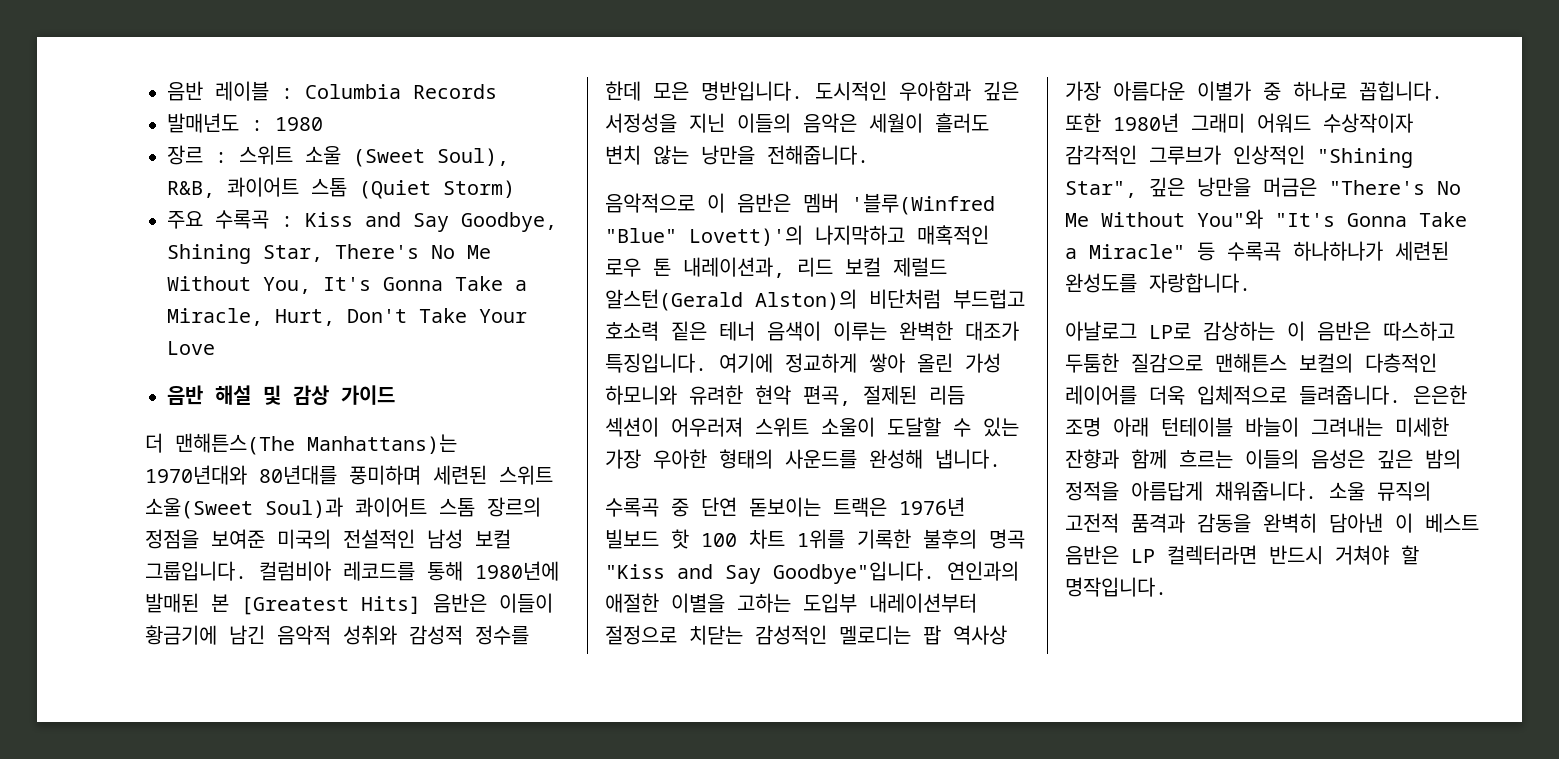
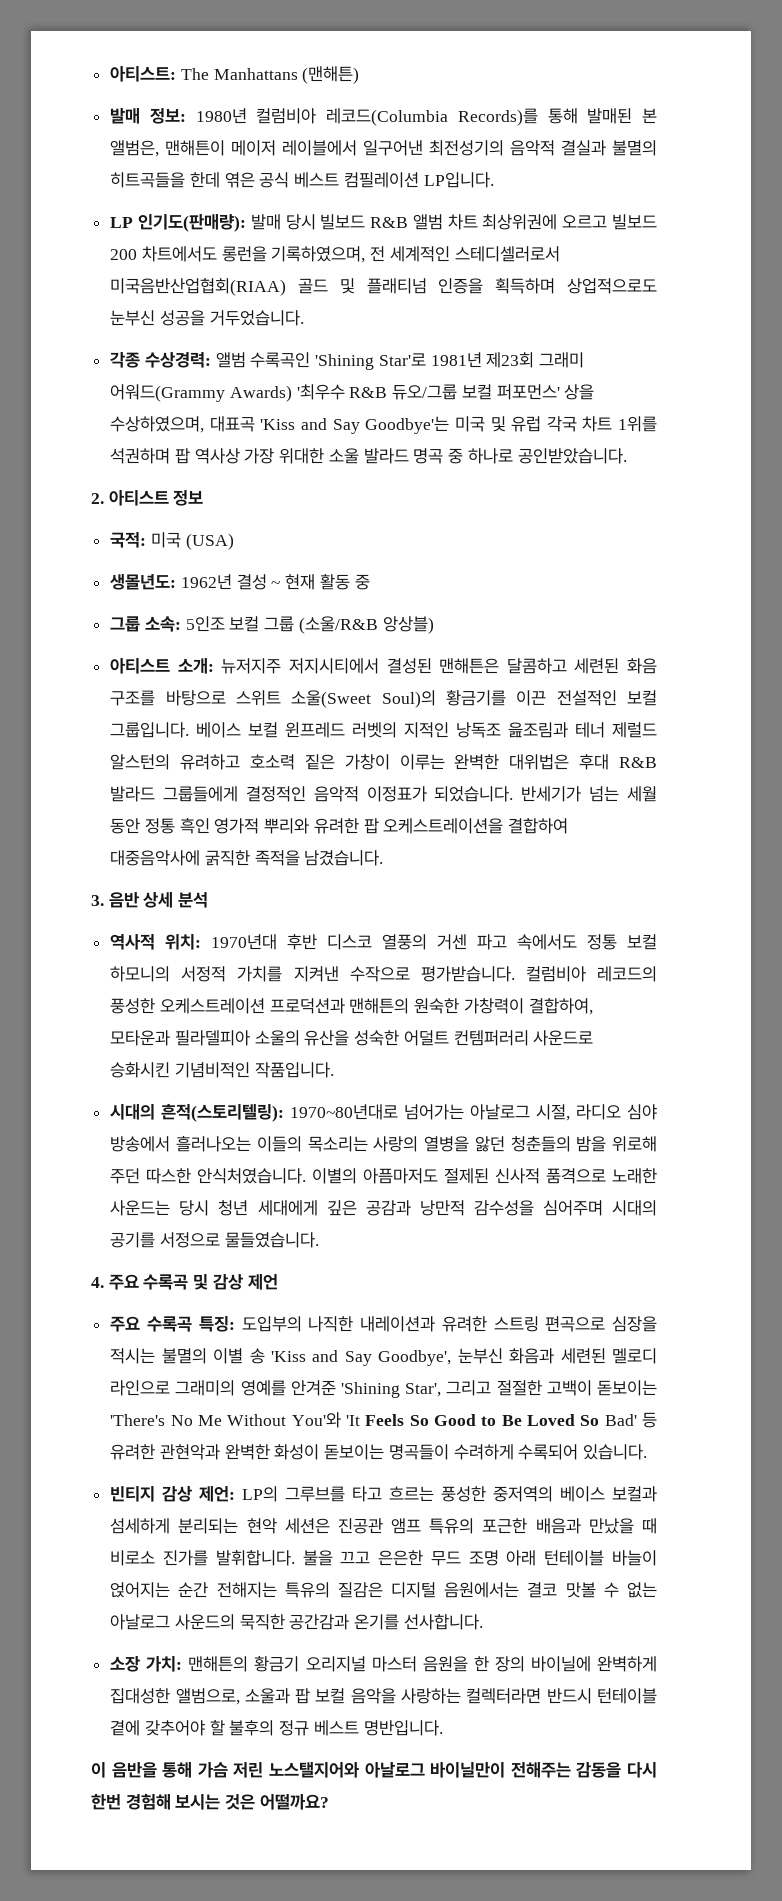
[167,81,497,101] [167,113,323,133] [167,145,509,167] [167,177,515,199] [167,210,557,232] [167,244,491,264] [167,276,527,294] [167,308,527,326] [167,341,215,355] [167,385,395,405] [145,433,457,455] [145,465,553,485] [145,497,541,519] [145,529,511,549] [145,561,559,581] [145,593,553,615] [145,625,529,645] [605,81,1019,101] [605,113,989,133] [605,145,869,165] [605,193,995,215] [605,225,989,246] [605,257,947,278] [605,289,1025,311] [605,321,1019,341] [605,353,1001,373] [605,385,965,406] [605,417,1019,437] [605,449,1001,469] [605,497,965,517] [605,529,1025,549] [605,561,1019,584] [605,593,977,613] [605,625,1007,645] [1065,81,1443,101] [1065,113,1413,133] [1065,145,1413,168] [1065,177,1461,198] [1065,209,1467,229] [1065,241,1449,261] [1065,273,1251,293] [1065,321,1455,341] [1065,353,1437,373] [1065,385,1467,405] [1065,417,1449,437] [1065,449,1461,469] [1065,481,1431,501] [1065,513,1479,533] [1065,545,1419,565] [1065,577,1167,597] 음반 레이블 : Columbia Records // 발매년도 : 1980 // 장르 : 스위트 소울 (Sweet Soul), R&B, 콰이어트 스톰 (Quiet Storm) // 주요 수록곡 : Kiss and Say Goodbye, Shining Star, There's No Me Without You, It's Gonna Take a Miracle, Hurt, Don't Take Your Love // 음반 해설 및 감상 가이드 // 더 맨해튼스(The Manhattans)는 1970년대와 80년대를 풍미하며 세련된 스위트 소울(Sweet Soul)과 콰이어트 스톰 장르의 정점을 보여준 미국의 전설적인 남성 보컬 그룹입니다. 컬럼비아 레코드를 통해 1980년에 발매된 본 [Greatest Hits] 음반은 이들이 황금기에 남긴 음악적 성취와 감성적 정수를 한데 모은 명반입니다. 도시적인 우아함과 깊은 서정성을 지닌 이들의 음악은 세월이 흘러도 변치 않는 낭만을 전해줍니다. // 음악적으로 이 음반은 멤버 '블루(Winfred "Blue" Lovett)'의 나지막하고 매혹적인 로우 톤 내레이션과, 리드 보컬 제럴드 알스턴(Gerald Alston)의 비단처럼 부드럽고 호소력 짙은 테너 음색이 이루는 완벽한 대조가 특징입니다. 여기에 정교하게 쌓아 올린 가성 하모니와 유려한 현악 편곡, 절제된 리듬 섹션이 어우러져 스위트 소울이 도달할 수 있는 가장 우아한 형태의 사운드를 완성해 냅니다. // 수록곡 중 단연 돋보이는 트랙은 1976년 빌보드 핫 100 차트 1위를 기록한 불후의 명곡 "Kiss and Say Goodbye"입니다. 연인과의 애절한 이별을 고하는 도입부 내레이션부터 절정으로 치닫는 감성적인 멜로디는 팝 역사상 가장 아름다운 이별가 중 하나로 꼽힙니다. 또한 1980년 그래미 어워드 수상작이자 감각적인 그루브가 인상적인 "Shining Star", 깊은 낭만을 머금은 "There's No Me Without You"와 "It's Gonna Take a Miracle" 등 수록곡 하나하나가 세련된 완성도를 자랑합니다. // 아날로그 LP로 감상하는 이 음반은 따스하고 두툼한 질감으로 맨해튼스 보컬의 다층적인 레이어를 더욱 입체적으로 들려줍니다. 은은한 조명 아래 턴테이블 바늘이 그려내는 미세한 잔향과 함께 흐르는 이들의 음성은 깊은 밤의 정적을 아름답게 채워줍니다. 소울 뮤직의 고전적 품격과 감동을 완벽히 담아낸 이 베스트 음반은 LP 컬렉터라면 반드시 거쳐야 할 명작입니다. -> [110,66,360,84] [110,108,657,126] [110,140,657,157] [110,172,494,188] [110,214,657,232] [110,246,560,263] [110,278,658,296] [110,310,304,326] [110,352,585,370] [110,384,595,402] [110,416,658,434] [110,448,627,464] [91,490,204,506] [110,532,234,550] [110,574,370,590] [110,616,434,634] [110,658,657,674] [110,690,657,708] [110,722,657,738] [110,754,657,770] [110,786,657,802] [110,817,569,834] [110,850,384,866] [91,892,209,908] [110,934,658,950] [110,966,657,982] [110,998,593,1015] [110,1030,594,1046] [110,1062,334,1078] [110,1103,658,1122] [110,1135,657,1152] [110,1168,657,1184] [110,1200,657,1216] [110,1232,319,1248] [91,1274,278,1290] [110,1316,657,1332] [110,1348,657,1366] [110,1380,658,1398] [110,1412,657,1428] [110,1444,648,1460] [110,1486,658,1502] [110,1518,657,1534] [110,1550,657,1566] [110,1582,657,1598] [110,1614,483,1630] [110,1656,657,1672] [110,1688,657,1705] [110,1720,443,1736] [91,1762,658,1778] [91,1793,329,1810] 아티스트: The Manhattans (맨해튼) // 발매 정보: 1980년 컬럼비아 레코드(Columbia Records)를 통해 발매된 본 앨범은, 맨해튼이 메이저 레이블에서 일구어낸 최전성기의 음악적 결실과 불멸의 히트곡들을 한데 엮은 공식 베스트 컴필레이션 LP입니다. // LP 인기도(판매량): 발매 당시 빌보드 R&B 앨범 차트 최상위권에 오르고 빌보드 200 차트에서도 롱런을 기록하였으며, 전 세계적인 스테디셀러로서 미국음반산업협회(RIAA) 골드 및 플래티넘 인증을 획득하며 상업적으로도 눈부신 성공을 거두었습니다. // 각종 수상경력: 앨범 수록곡인 'Shining Star'로 1981년 제23회 그래미 어워드(Grammy Awards) '최우수 R&B 듀오/그룹 보컬 퍼포먼스' 상을 수상하였으며, 대표곡 'Kiss and Say Goodbye'는 미국 및 유럽 각국 차트 1위를 석권하며 팝 역사상 가장 위대한 소울 발라드 명곡 중 하나로 공인받았습니다. // 2. 아티스트 정보 // 국적: 미국 (USA) // 생몰년도: 1962년 결성 ~ 현재 활동 중 // 그룹 소속: 5인조 보컬 그룹 (소울/R&B 앙상블) // 아티스트 소개: 뉴저지주 저지시티에서 결성된 맨해튼은 달콤하고 세련된 화음 구조를 바탕으로 스위트 소울(Sweet Soul)의 황금기를 이끈 전설적인 보컬 그룹입니다. 베이스 보컬 윈프레드 러벳의 지적인 낭독조 읊조림과 테너 제럴드 알스턴의 유려하고 호소력 짙은 가창이 이루는 완벽한 대위법은 후대 R&B 발라드 그룹들에게 결정적인 음악적 이정표가 되었습니다. 반세기가 넘는 세월 동안 정통 흑인 영가적 뿌리와 유려한 팝 오케스트레이션을 결합하여 대중음악사에 굵직한 족적을 남겼습니다. // 3. 음반 상세 분석 // 역사적 위치: 1970년대 후반 디스코 열풍의 거센 파고 속에서도 정통 보컬 하모니의 서정적 가치를 지켜낸 수작으로 평가받습니다. 컬럼비아 레코드의 풍성한 오케스트레이션 프로덕션과 맨해튼의 원숙한 가창력이 결합하여, 모타운과 필라델피아 소울의 유산을 성숙한 어덜트 컨템퍼러리 사운드로 승화시킨 기념비적인 작품입니다. // 시대의 흔적(스토리텔링): 1970~80년대로 넘어가는 아날로그 시절, 라디오 심야 방송에서 흘러나오는 이들의 목소리는 사랑의 열병을 앓던 청춘들의 밤을 위로해 주던 따스한 안식처였습니다. 이별의 아픔마저도 절제된 신사적 품격으로 노래한 사운드는 당시 청년 세대에게 깊은 공감과 낭만적 감수성을 심어주며 시대의 공기를 서정으로 물들였습니다. // 4. 주요 수록곡 및 감상 제언 // 주요 수록곡 특징: 도입부의 나직한 내레이션과 유려한 스트링 편곡으로 심장을 적시는 불멸의 이별 송 'Kiss and Say Goodbye', 눈부신 화음과 세련된 멜로디 라인으로 그래미의 영예를 안겨준 'Shining Star', 그리고 절절한 고백이 돋보이는 'There's No Me Without You'와 'It Feels So Good to Be Loved So Bad' 등 유려한 관현악과 완벽한 화성이 돋보이는 명곡들이 수려하게 수록되어 있습니다. // 빈티지 감상 제언: LP의 그루브를 타고 흐르는 풍성한 중저역의 베이스 보컬과 섬세하게 분리되는 현악 세션은 진공관 앰프 특유의 포근한 배음과 만났을 때 비로소 진가를 발휘합니다. 불을 끄고 은은한 무드 조명 아래 턴테이블 바늘이 얹어지는 순간 전해지는 특유의 질감은 디지털 음원에서는 결코 맛볼 수 없는 아날로그 사운드의 묵직한 공간감과 온기를 선사합니다. // 소장 가치: 맨해튼의 황금기 오리지널 마스터 음원을 한 장의 바이닐에 완벽하게 집대성한 앨범으로, 소울과 팝 보컬 음악을 사랑하는 컬렉터라면 반드시 턴테이블 곁에 갖추어야 할 불후의 정규 베스트 명반입니다. // 이 음반을 통해 가슴 저린 노스탤지어와 아날로그 바이닐만이 전해주는 감동을 다시 한번 경험해 보시는 것은 어떨까요?

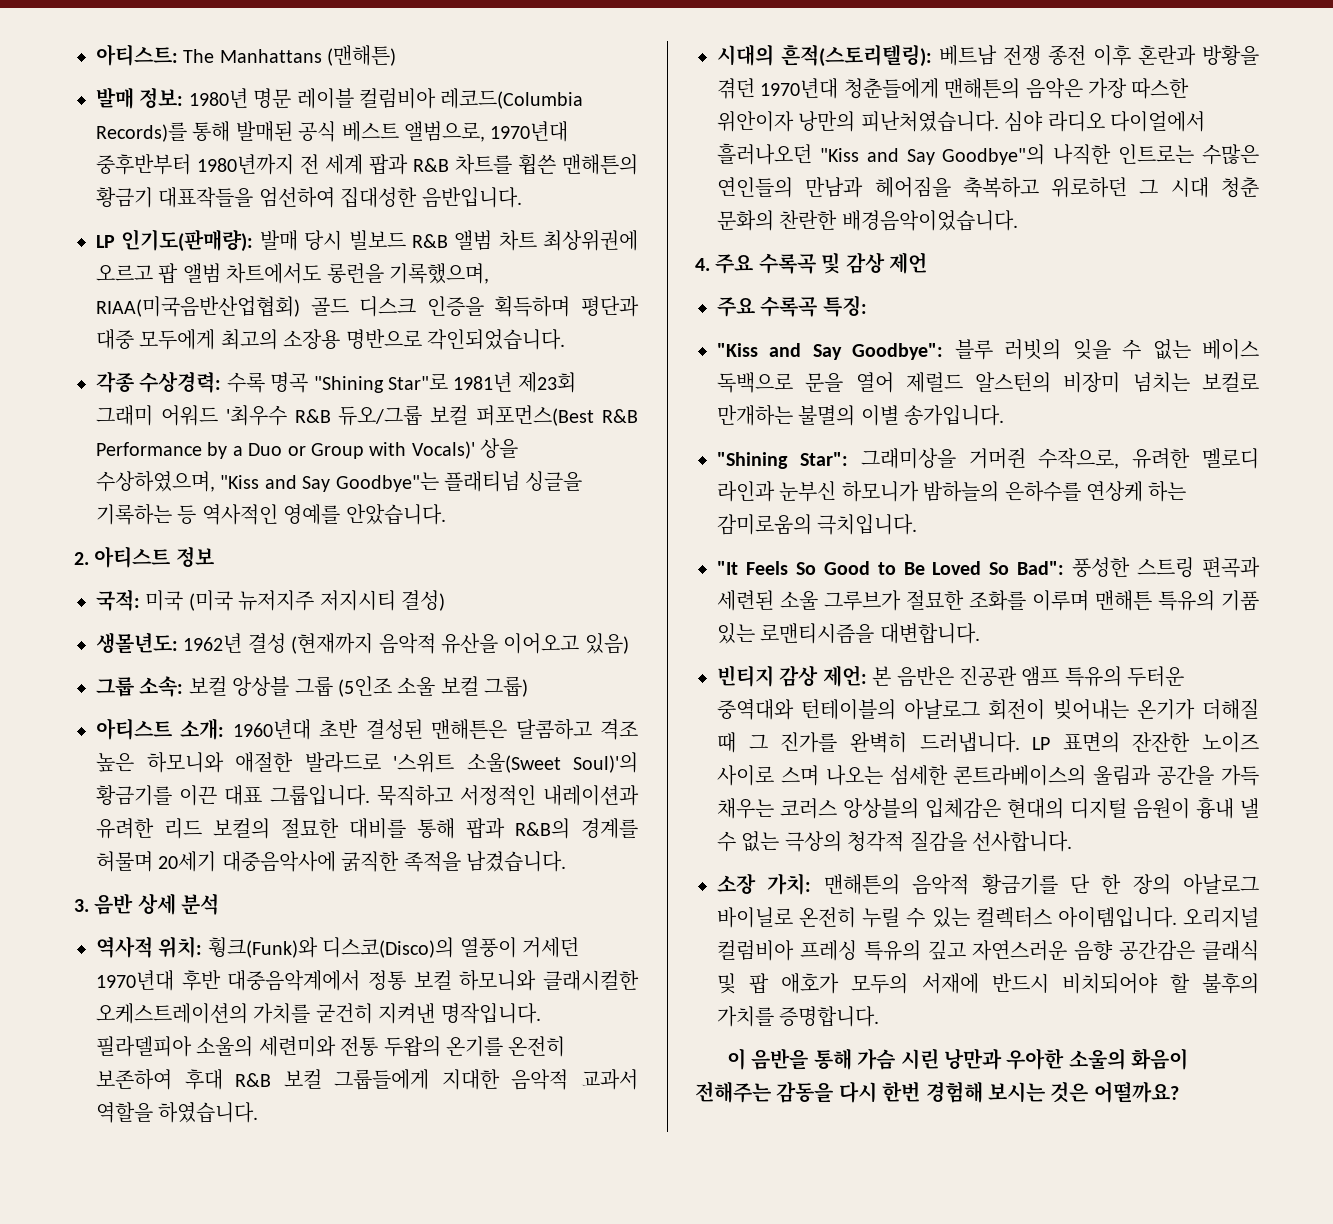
(247, 116) none -> [253,88,354,109] 명문 레이블
[642,108,657,124] [110,140,657,157] [110,172,494,188] 본 앨범은, 맨해튼이 메이저 레이블에서 일구어낸 최전성기의 음악적 결실과 불멸의 히트곡들을 한데 엮은 공식 베스트 컴필레이션 LP입니다. -> [298,121,569,142] [96,153,638,175] [96,187,522,208] 공식 베스트 앨범으로, 1970년대 중후반부터 1980년까지 전 세계 팝과 R&B 차트를 휩쓴 맨해튼의 황금기 대표작들을 엄선하여 집대성한 음반입니다.
[611,214,657,230] [110,246,560,263] [110,278,658,296] [110,310,304,326] [110,352,426,370] 빌보드 200 차트에서도 롱런을 기록하였으며, 전 세계적인 스테디셀러로서 미국음반산업협회(RIAA) 골드 및 플래티넘 인증을 획득하며 상업적으로도 눈부신 성공을 거두었습니다. // 각종 수상경력: 앨범 수록곡인 'Shining Star'로 -> [158,263,489,284] [96,296,640,317] [96,329,565,350] [96,371,448,393] 팝 앨범 차트에서도 롱런을 기록했으며, RIAA(미국음반산업협회) 골드 디스크 인증을 획득하며 평단과 대중 모두에게 최고의 소장용 명반으로 각인되었습니다. // 각종 수상경력: 수록 명곡 "Shining Star"로
[110,384,292,402] 어워드(Grammy Awards) -> [160,405,218,426] 어워드
[496,384,595,400] [110,416,658,434] [110,448,627,464] 퍼포먼스' 상을 수상하였으며, 대표곡 'Kiss and Say Goodbye'는 미국 및 유럽 각국 차트 1위를 석권하며 팝 역사상 가장 위대한 소울 발라드 명곡 중 하나로 공인받았습니다. -> [476,405,639,426] [96,438,519,459] [96,471,583,492] [96,504,446,525] 퍼포먼스(Best R&B Performance by a Duo or Group with Vocals)' 상을 수상하였으며, "Kiss and Say Goodbye"는 플래티넘 싱글을 기록하는 등 역사적인 영예를 안았습니다.
[185,533,234,550] (USA) -> [188,590,445,611] (미국 뉴저지주 저지시티 결성)
[271,574,370,590] [110,616,434,634] ~ 현재 활동 중 // 그룹 소속: 5인조 보컬 그룹 (소울/R&B 앙상블) -> [291,633,629,654] [96,676,529,697] (현재까지 음악적 유산을 이어오고 있음) // 그룹 소속: 보컬 앙상블 그룹 (5인조 소울 보컬 그룹)
[221,658,380,674] 뉴저지주 저지시티에서 -> [232,719,359,740] 1960년대 초반
[574,658,657,674] [110,690,657,708] [110,722,657,738] [110,754,657,770] [110,786,657,802] [110,817,569,834] 세련된 화음 구조를 바탕으로 스위트 소울(Sweet Soul)의 황금기를 이끈 전설적인 보컬 그룹입니다. 베이스 보컬 윈프레드 러벳의 지적인 낭독조 읊조림과 테너 제럴드 알스턴의 유려하고 호소력 짙은 가창이 이루는 완벽한 대위법은 후대 R&B 발라드 그룹들에게 결정적인 음악적 이정표가 되었습니다. 반세기가 넘는 세월 동안 정통 흑인 영가적 뿌리와 유려한 팝 오케스트레이션을 결합하여 -> [600,719,639,740] [96,752,638,773] [96,785,639,806] [96,818,638,839] [96,851,217,872] 격조 높은 하모니와 애절한 발라드로 '스위트 소울(Sweet Soul)'의 황금기를 이끈 대표 그룹입니다. 묵직하고 서정적인 내레이션과 유려한 리드 보컬의 절묘한 대비를 통해 팝과 R&B의 경계를 허물며 20세기
[211,934,658,950] [110,966,657,982] [110,998,593,1015] [110,1030,594,1046] [110,1062,334,1078] [110,1103,658,1122] [110,1135,657,1152] [110,1168,657,1184] [110,1200,657,1216] [110,1232,319,1248] 1970년대 후반 디스코 열풍의 거센 파고 속에서도 정통 보컬 하모니의 서정적 가치를 지켜낸 수작으로 평가받습니다. 컬럼비아 레코드의 풍성한 오케스트레이션 프로덕션과 맨해튼의 원숙한 가창력이 결합하여, 모타운과 필라델피아 소울의 유산을 성숙한 어덜트 컨템퍼러리 사운드로 승화시킨 기념비적인 작품입니다. // 시대의 흔적(스토리텔링): 1970~80년대로 넘어가는 아날로그 시절, 라디오 심야 방송에서 흘러나오는 이들의 목소리는 사랑의 열병을 앓던 청춘들의 밤을 위로해 주던 따스한 안식처였습니다. 이별의 아픔마저도 절제된 신사적 품격으로 노래한 사운드는 당시 청년 세대에게 깊은 공감과 낭만적 감수성을 심어주며 시대의 공기를 서정으로 물들였습니다. -> [207,937,579,958] [96,970,640,991] [96,1003,541,1024] [96,1036,566,1057] [96,1069,638,1090] [96,1102,259,1123] [717,44,1259,67] [717,78,1190,99] [717,111,1205,132] [717,143,1259,165] [717,177,1259,198] [717,210,1018,231] 훵크(Funk)와 디스코(Disco)의 열풍이 거세던 1970년대 후반 대중음악계에서 정통 보컬 하모니와 클래시컬한 오케스트레이션의 가치를 굳건히 지켜낸 명작입니다. 필라델피아 소울의 세련미와 전통 두왑의 온기를 온전히 보존하여 후대 R&B 보컬 그룹들에게 지대한 음악적 교과서 역할을 하였습니다. // 시대의 흔적(스토리텔링): 베트남 전쟁 종전 이후 혼란과 방황을 겪던 1970년대 청춘들에게 맨해튼의 음악은 가장 따스한 위안이자 낭만의 피난처였습니다. 심야 라디오 다이얼에서 흘러나오던 "Kiss and Say Goodbye"의 나직한 인트로는 수많은 연인들의 만남과 헤어짐을 축복하고 위로하던 그 시대 청춘 문화의 찬란한 배경음악이었습니다.
[241,1316,657,1332] [110,1348,657,1366] [110,1380,658,1398] [110,1412,360,1428] 도입부의 나직한 내레이션과 유려한 스트링 편곡으로 심장을 적시는 불멸의 이별 송 'Kiss and Say Goodbye', 눈부신 화음과 세련된 멜로디 라인으로 그래미의 영예를 안겨준 'Shining Star', 그리고 절절한 고백이 돋보이는 'There's No Me Without You'와 'It -> [717,339,1259,360] [717,372,1259,393] [717,405,1005,426] [717,448,1259,469] [717,481,1187,502] [717,514,918,535] [717,561,738,575] // "Kiss and Say Goodbye": 블루 러빗의 잊을 수 없는 베이스 독백으로 문을 열어 제럴드 알스턴의 비장미 넘치는 보컬로 만개하는 불멸의 이별 송가입니다. // "Shining Star": 그래미상을 거머쥔 수작으로, 유려한 멜로디 라인과 눈부신 하모니가 밤하늘의 은하수를 연상케 하는 감미로움의 극치입니다. // "It
[604,1412,657,1428] [110,1444,648,1460] [110,1486,658,1502] [110,1518,657,1534] [110,1550,657,1566] [110,1582,657,1598] [110,1614,483,1630] [110,1656,657,1672] [110,1688,657,1705] [110,1720,443,1736] Bad' 등 유려한 관현악과 완벽한 화성이 돋보이는 명곡들이 수려하게 수록되어 있습니다. // 빈티지 감상 제언: LP의 그루브를 타고 흐르는 풍성한 중저역의 베이스 보컬과 섬세하게 분리되는 현악 세션은 진공관 앰프 특유의 포근한 배음과 만났을 때 비로소 진가를 발휘합니다. 불을 끄고 은은한 무드 조명 아래 턴테이블 바늘이 얹어지는 순간 전해지는 특유의 질감은 디지털 음원에서는 결코 맛볼 수 없는 아날로그 사운드의 묵직한 공간감과 온기를 선사합니다. // 소장 가치: 맨해튼의 황금기 오리지널 마스터 음원을 한 장의 바이닐에 완벽하게 집대성한 앨범으로, 소울과 팝 보컬 음악을 사랑하는 컬렉터라면 반드시 턴테이블 곁에 갖추어야 할 불후의 정규 베스트 명반입니다. -> [1017,557,1260,578] [717,590,1259,611] [717,623,980,644] [717,665,1185,687] [717,699,1259,720] [717,732,1259,753] [717,765,1259,786] [717,797,1259,819] [717,831,1072,852] [717,873,1259,895] [717,907,1259,928] [717,940,1259,961] [717,973,1259,994] [717,1006,880,1027] Bad": 풍성한 스트링 편곡과 세련된 소울 그루브가 절묘한 조화를 이루며 맨해튼 특유의 기품 있는 로맨티시즘을 대변합니다. // 빈티지 감상 제언: 본 음반은 진공관 앰프 특유의 두터운 중역대와 턴테이블의 아날로그 회전이 빚어내는 온기가 더해질 때 그 진가를 완벽히 드러냅니다. LP 표면의 잔잔한 노이즈 사이로 스며 나오는 섬세한 콘트라베이스의 울림과 공간을 가득 채우는 코러스 앙상블의 입체감은 현대의 디지털 음원이 흉내 낼 수 없는 극상의 청각적 질감을 선사합니다. // 소장 가치: 맨해튼의 음악적 황금기를 단 한 장의 아날로그 바이닐로 온전히 누릴 수 있는 컬렉터스 아이템입니다. 오리지널 컬럼비아 프레싱 특유의 깊고 자연스러운 음향 공간감은 클래식 및 팝 애호가 모두의 서재에 반드시 비치되어야 할 불후의 가치를 증명합니다.
[233,1762,506,1778] 저린 노스탤지어와 아날로그 바이닐만이 -> [900,1048,1189,1070] 시린 낭만과 우아한 소울의 화음이

